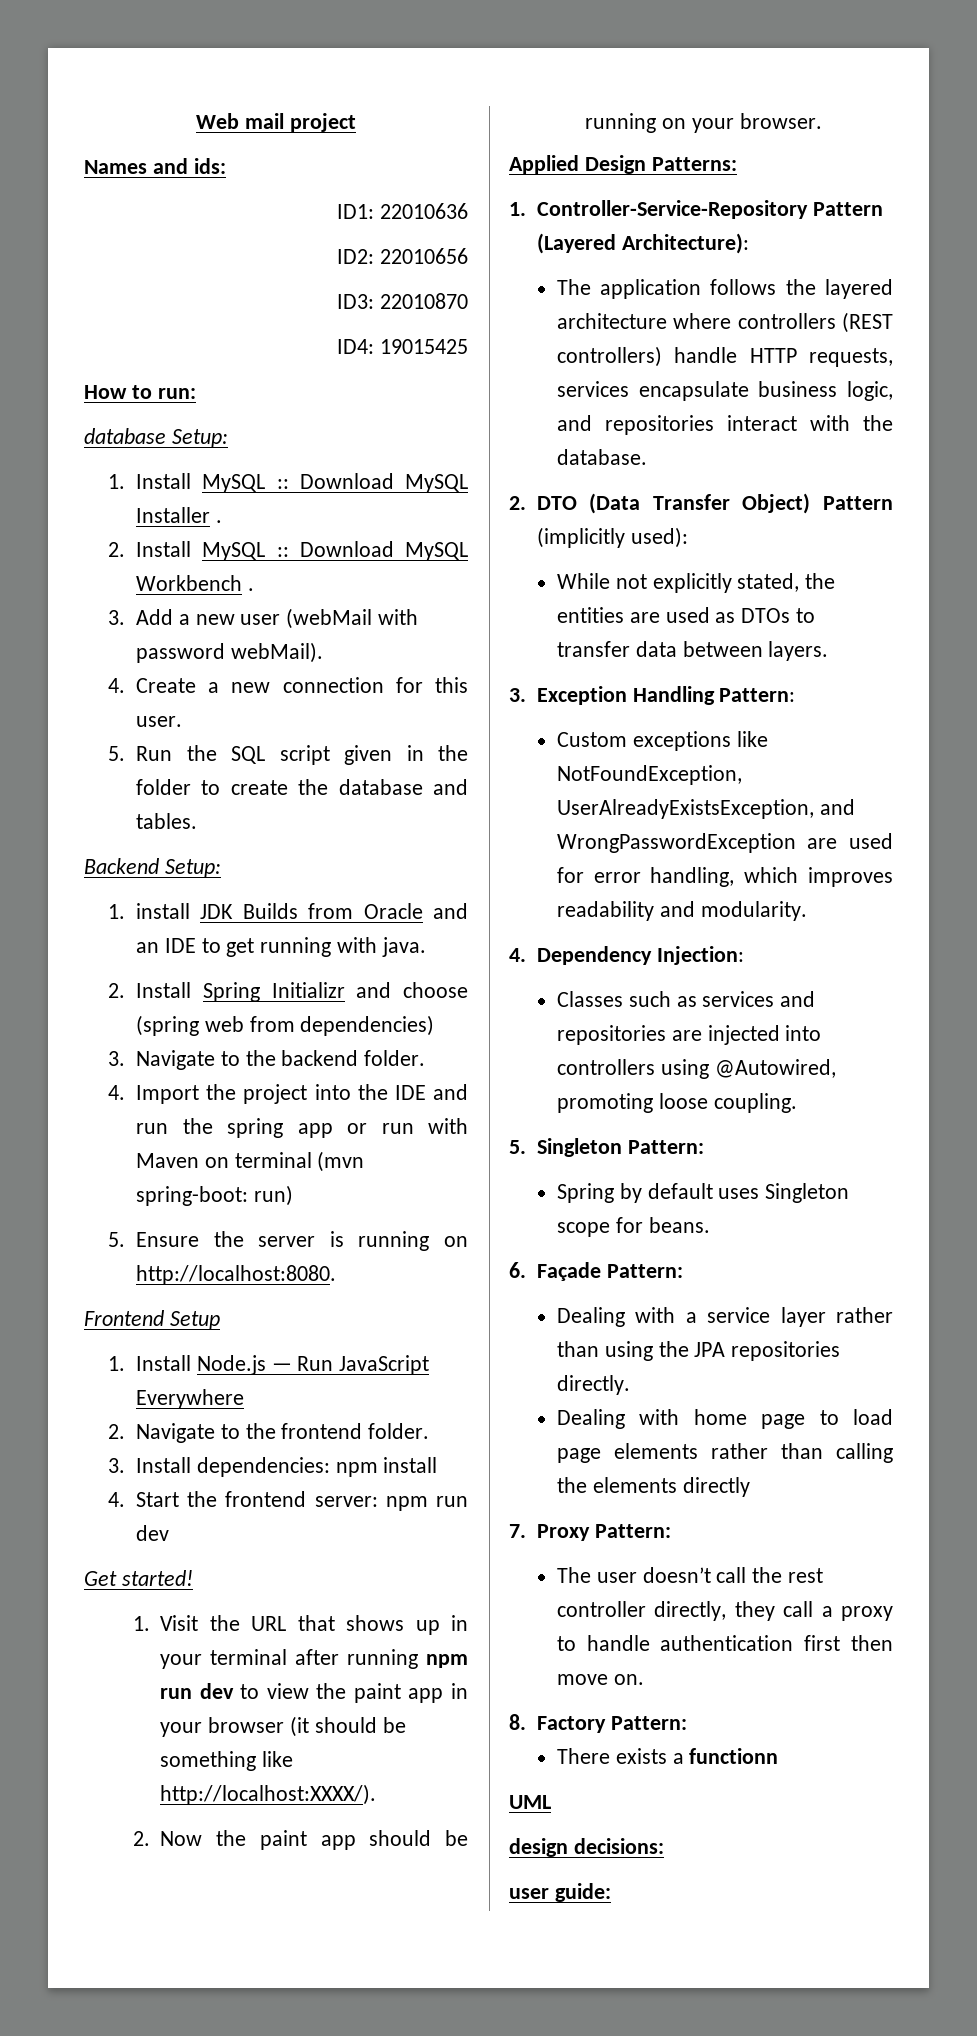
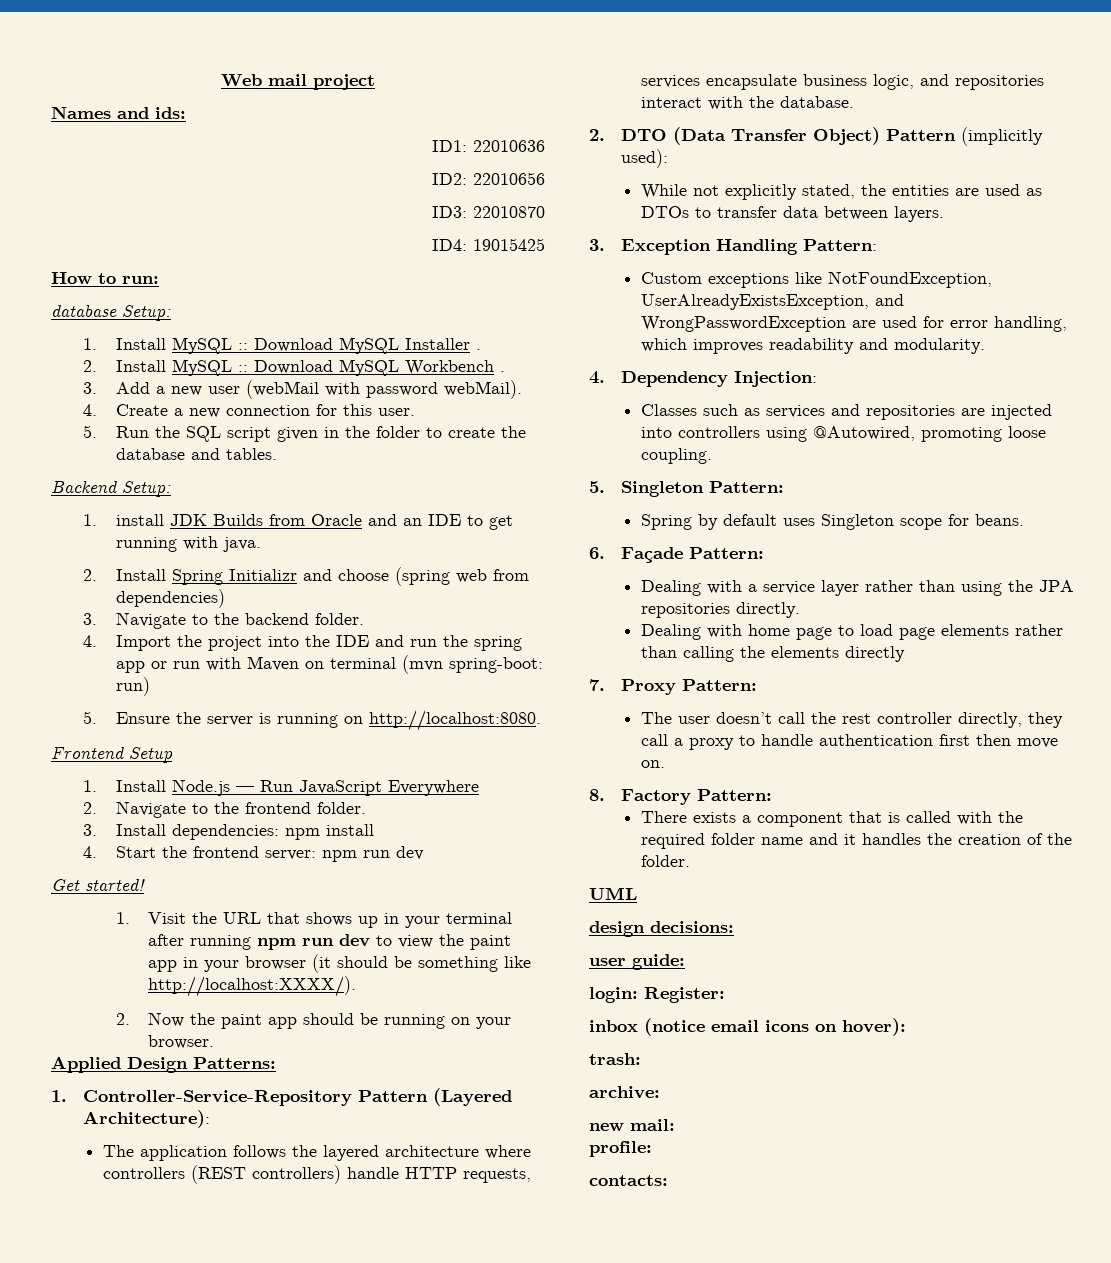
[689,1748,779,1764] functionn -> [756,811,1023,827] [640,833,1072,849] [640,855,690,867] component that is called with the required folder name and it handles the creation of the folder.
(611, 1892) none -> [589,987,725,1003] [589,1018,906,1036] [589,1053,641,1065] [589,1086,660,1099] [589,1119,675,1131] [589,1141,652,1157] [589,1175,668,1186] // login: Register: // inbox (notice email icons on hover): // trash: // archive: // new mail: // profile: // contacts:

